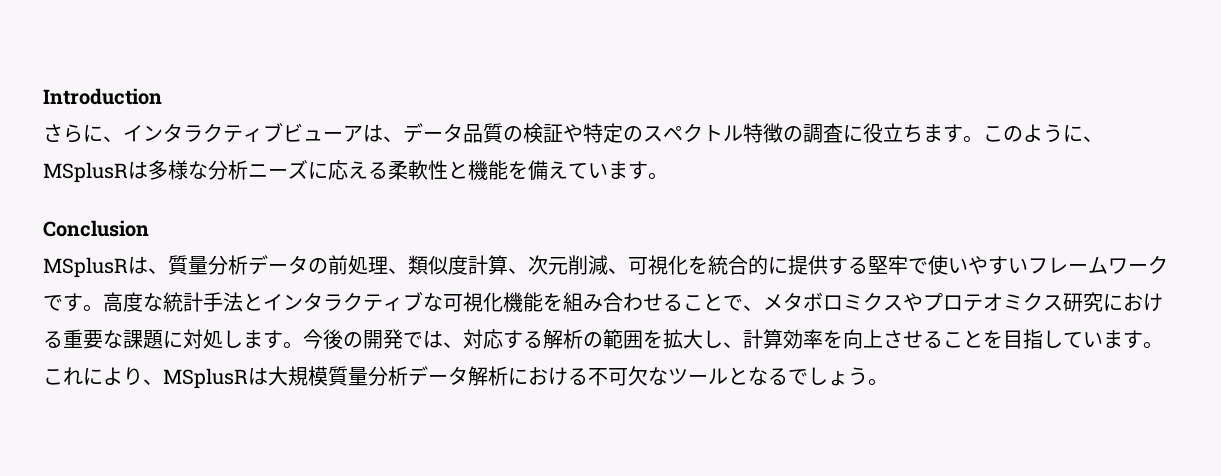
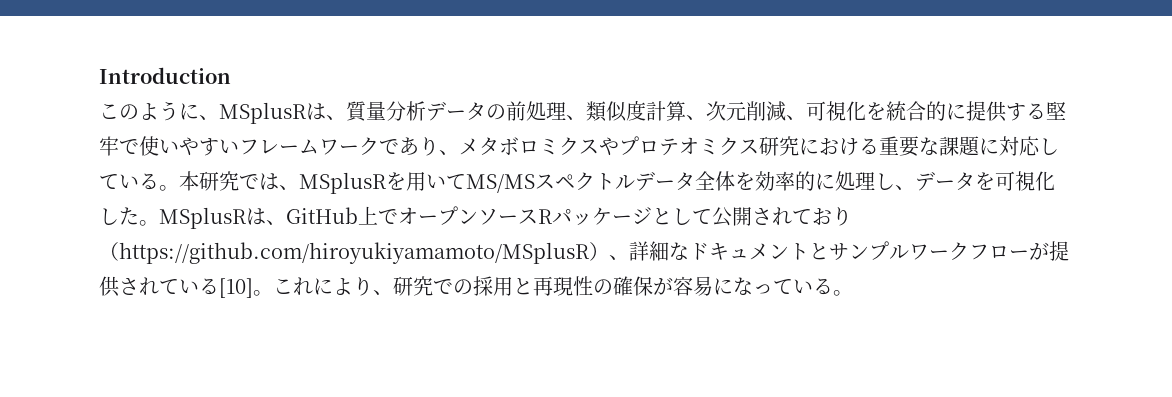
[43,122,983,143] さらに、インタラクティブビューアは、データ品質の検証や特定のスペクトル特徴の調査に役立ちます。 -> (231, 75) none
[148,160,668,181] [43,220,149,237] [43,256,148,278] 多様な分析ニーズに応える柔軟性と機能を備えています。 // Conclusion // MSplusRは -> (326, 111) none
[63,291,743,312] す。高度な統計手法とインタラクティブな可視化機能を組み合わせることで -> [399,137,439,156] あり
[203,329,1163,349] [43,366,868,389] 処します。今後の開発では、対応する解析の範囲を拡大し、計算効率を向上させることを目指しています。これにより、MSplusRは大規模質量分析データ解析における不可欠なツールとなるでしょう -> [1019,136,1059,156] [99,171,1055,194] [99,206,852,229] [99,241,1069,264] [99,276,833,298] 応している。本研究では、MSplusRを用いてMS/MSスペクトルデータ全体を効率的に処理し、データを可視化した。MSplusRは、GitHub上でオープンソースRパッケージとして公開されており（https://github.com/hiroyukiyamamoto/MSplusR）、詳細なドキュメントとサンプルワークフローが提供されている[10]。これにより、研究での採用と再現性の確保が容易になっている

